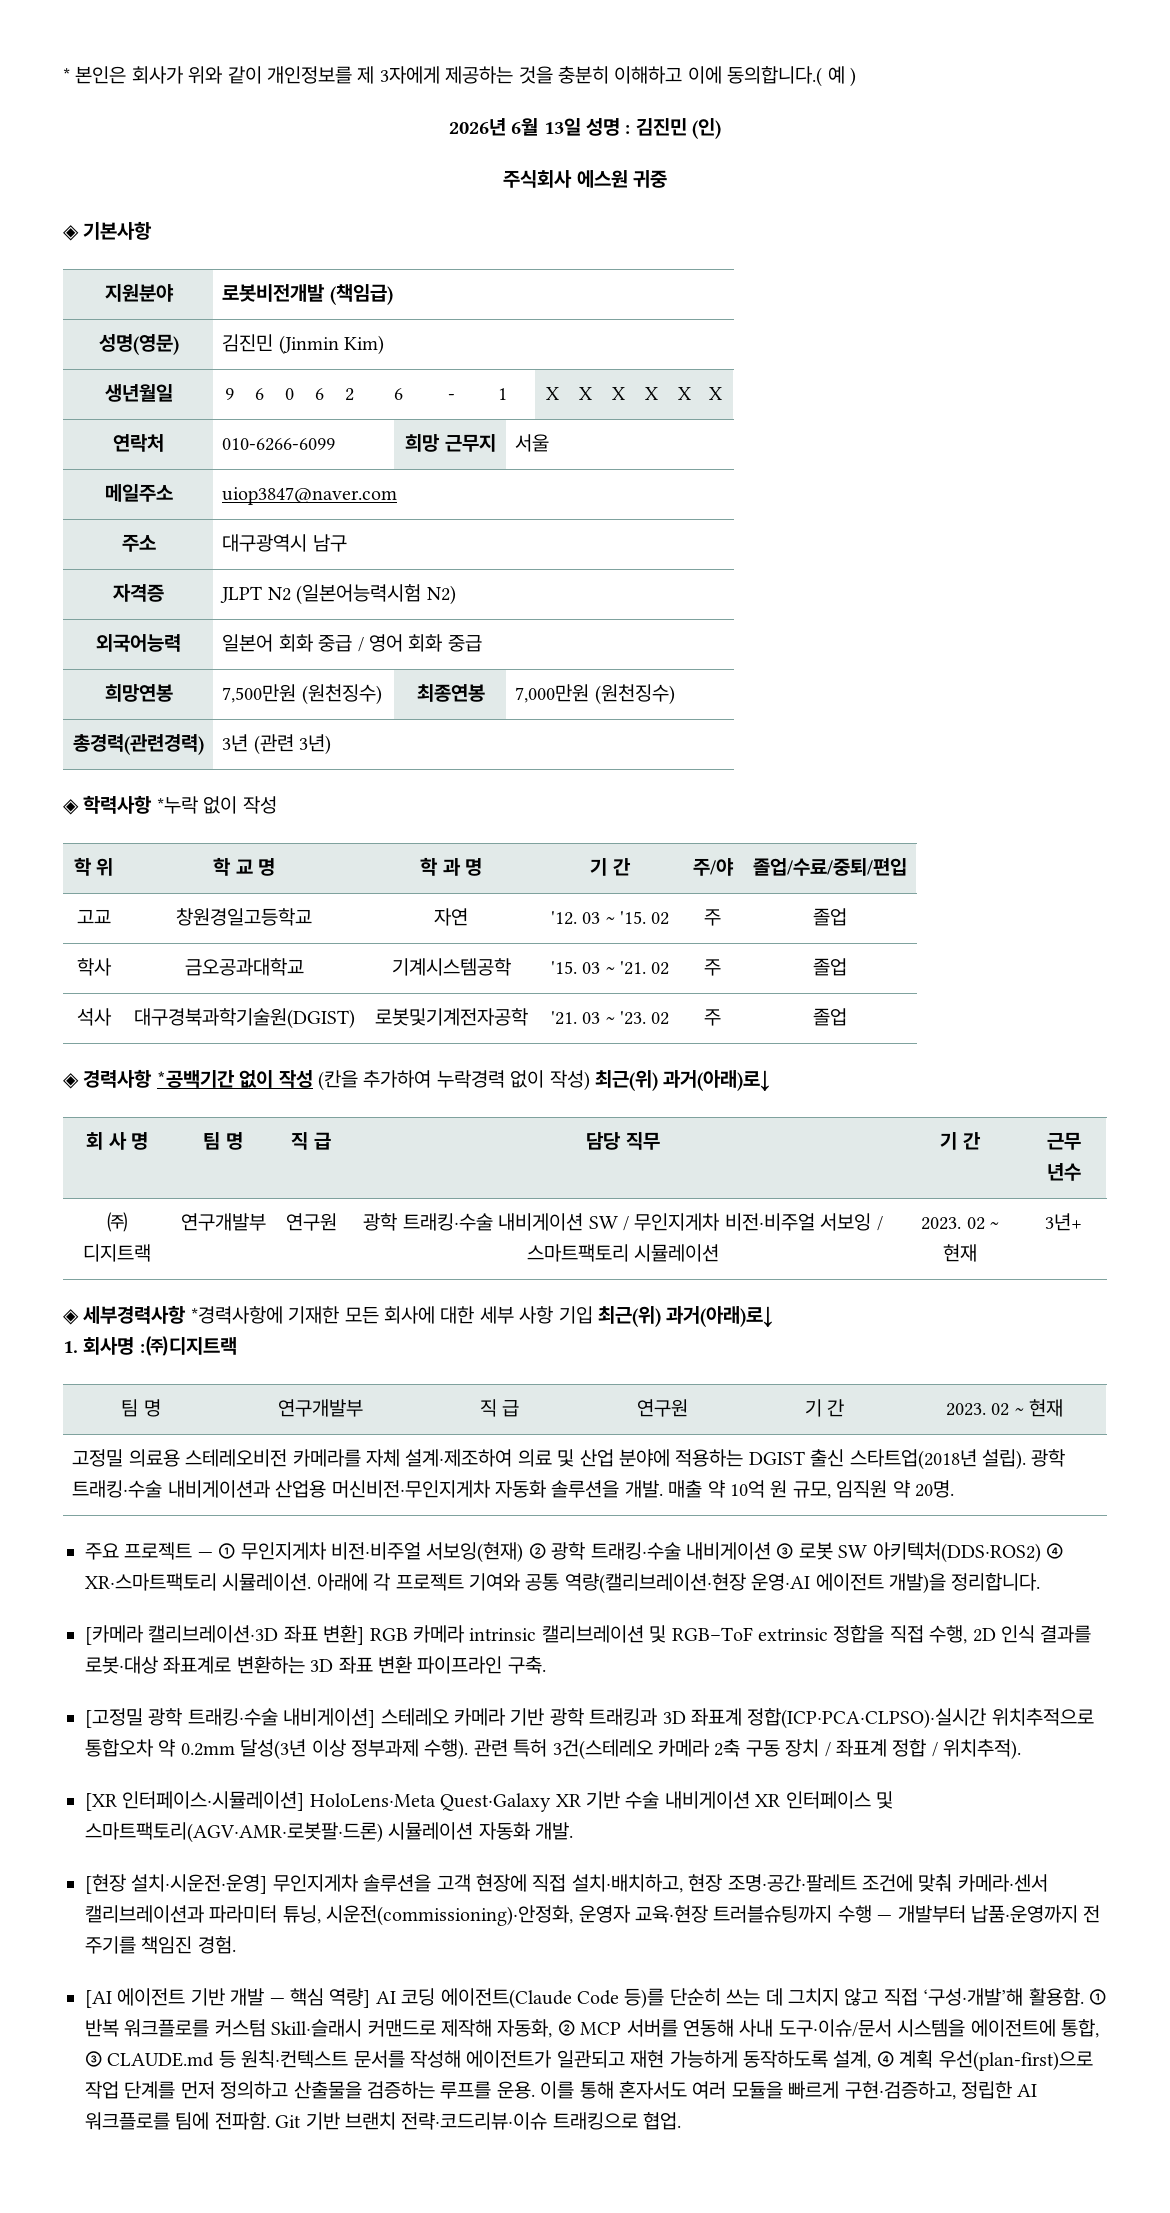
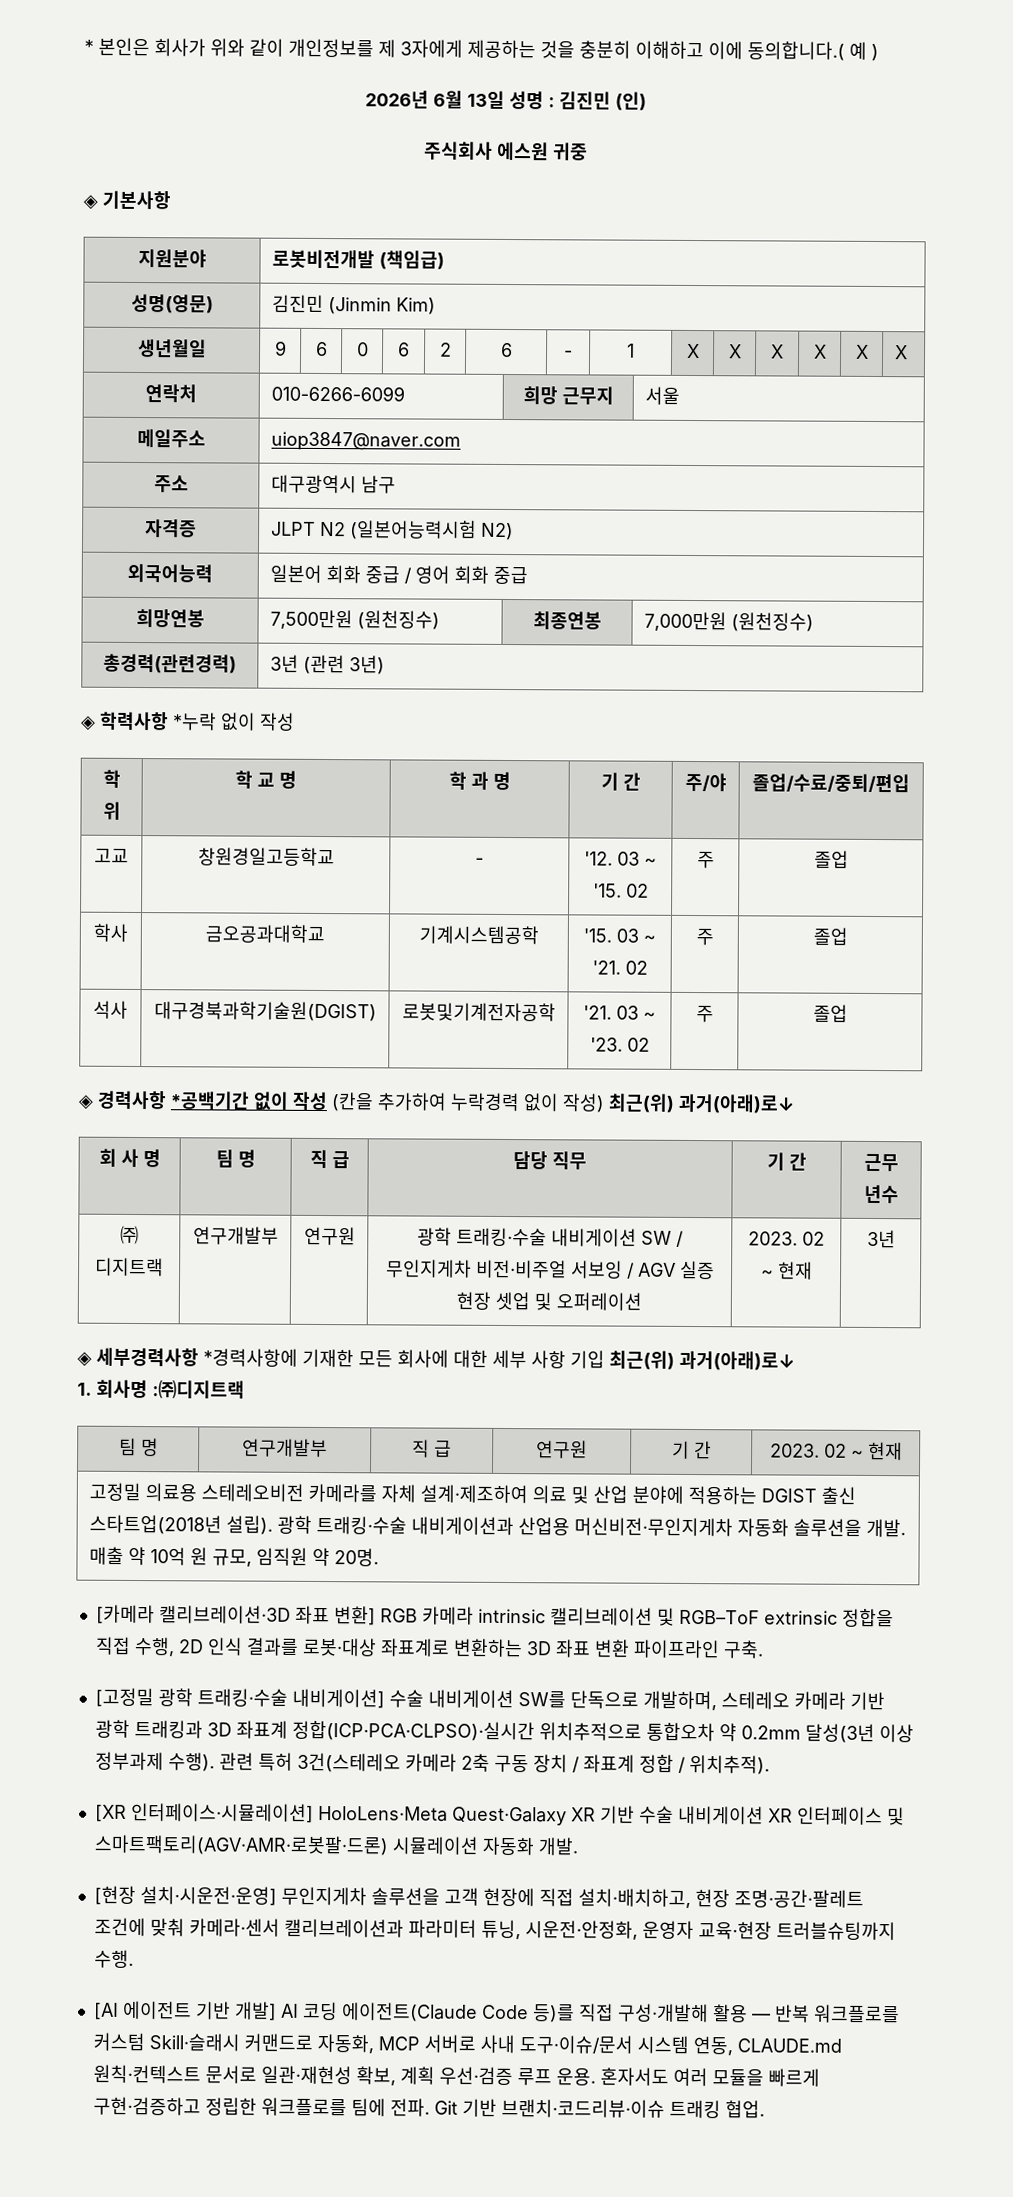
[434,908,468,926] 자연 -> [475,857,484,865] -
[526,1244,720,1262] 스마트팩토리 시뮬레이션 -> [637,1260,715,1280] [456,1291,642,1311] AGV 실증 현장 셋업 및 오퍼레이션
[1045,1213,1082,1231] 3년+ -> [866,1229,896,1249] 3년
[85,1542,1063,1563] [85,1573,1041,1594] // 주요 프로젝트 — ① 무인지게차 비전·비주얼 서보잉(현재) ② 광학 트래킹·수술 내비게이션 ③ 로봇 SW 아키텍처(DDS·ROS2) ④ XR·스마트팩토리 시뮬레이션. 아래에 각 프로젝트 기여와 공통 역량(캘리브레이션·현장 운영·AI 에이전트 개발)을 정리합니다. -> (379, 1557) none
(376, 1718) none -> [388,1689,717,1711] 수술 내비게이션 SW를 단독으로 개발하며,
[326,1905,574,1926] 시운전(commissioning)·안정화, -> [524,1920,638,1940] 시운전·안정화,
[837,1905,1101,1923] [85,1936,236,1954] 수행 — 개발부터 납품·운영까지 전 주기를 책임진 경험. -> [93,1949,134,1968] 수행.
[230,1988,371,2008] 개발 — 핵심 역량] -> [234,2001,277,2021] 개발]
[669,1988,1106,2006] 단순히 쓰는 데 그치지 않고 직접 ‘구성·개발’해 활용함. ① -> [578,2003,771,2023] 직접 구성·개발해 활용 —
[441,2019,1099,2038] [85,2050,1093,2071] [85,2081,614,2099] 제작해 자동화, ② MCP 서버를 연동해 사내 도구·이슈/문서 시스템을 에이전트에 통합, ③ CLAUDE.md 등 원칙·컨텍스트 문서를 작성해 에이전트가 일관되고 재현 가능하게 동작하도록 설계, ④ 계획 우선(plan-first)으로 작업 단계를 먼저 정의하고 산출물을 검증하는 루프를 운용. 이를 통해 -> [316,2033,842,2056] [92,2064,596,2086] 자동화, MCP 서버로 사내 도구·이슈/문서 시스템 연동, CLAUDE.md 원칙·컨텍스트 문서로 일관·재현성 확보, 계획 우선·검증 루프 운용.
[844,2081,1038,2100] 구현·검증하고, 정립한 AI -> [92,2096,257,2116] 구현·검증하고 정립한
[214,2112,270,2130] 전파함. -> [389,2098,430,2117] 전파.
[345,2112,638,2130] 브랜치 전략·코드리뷰·이슈 트래킹으로 -> [500,2098,721,2119] 브랜치·코드리뷰·이슈 트래킹

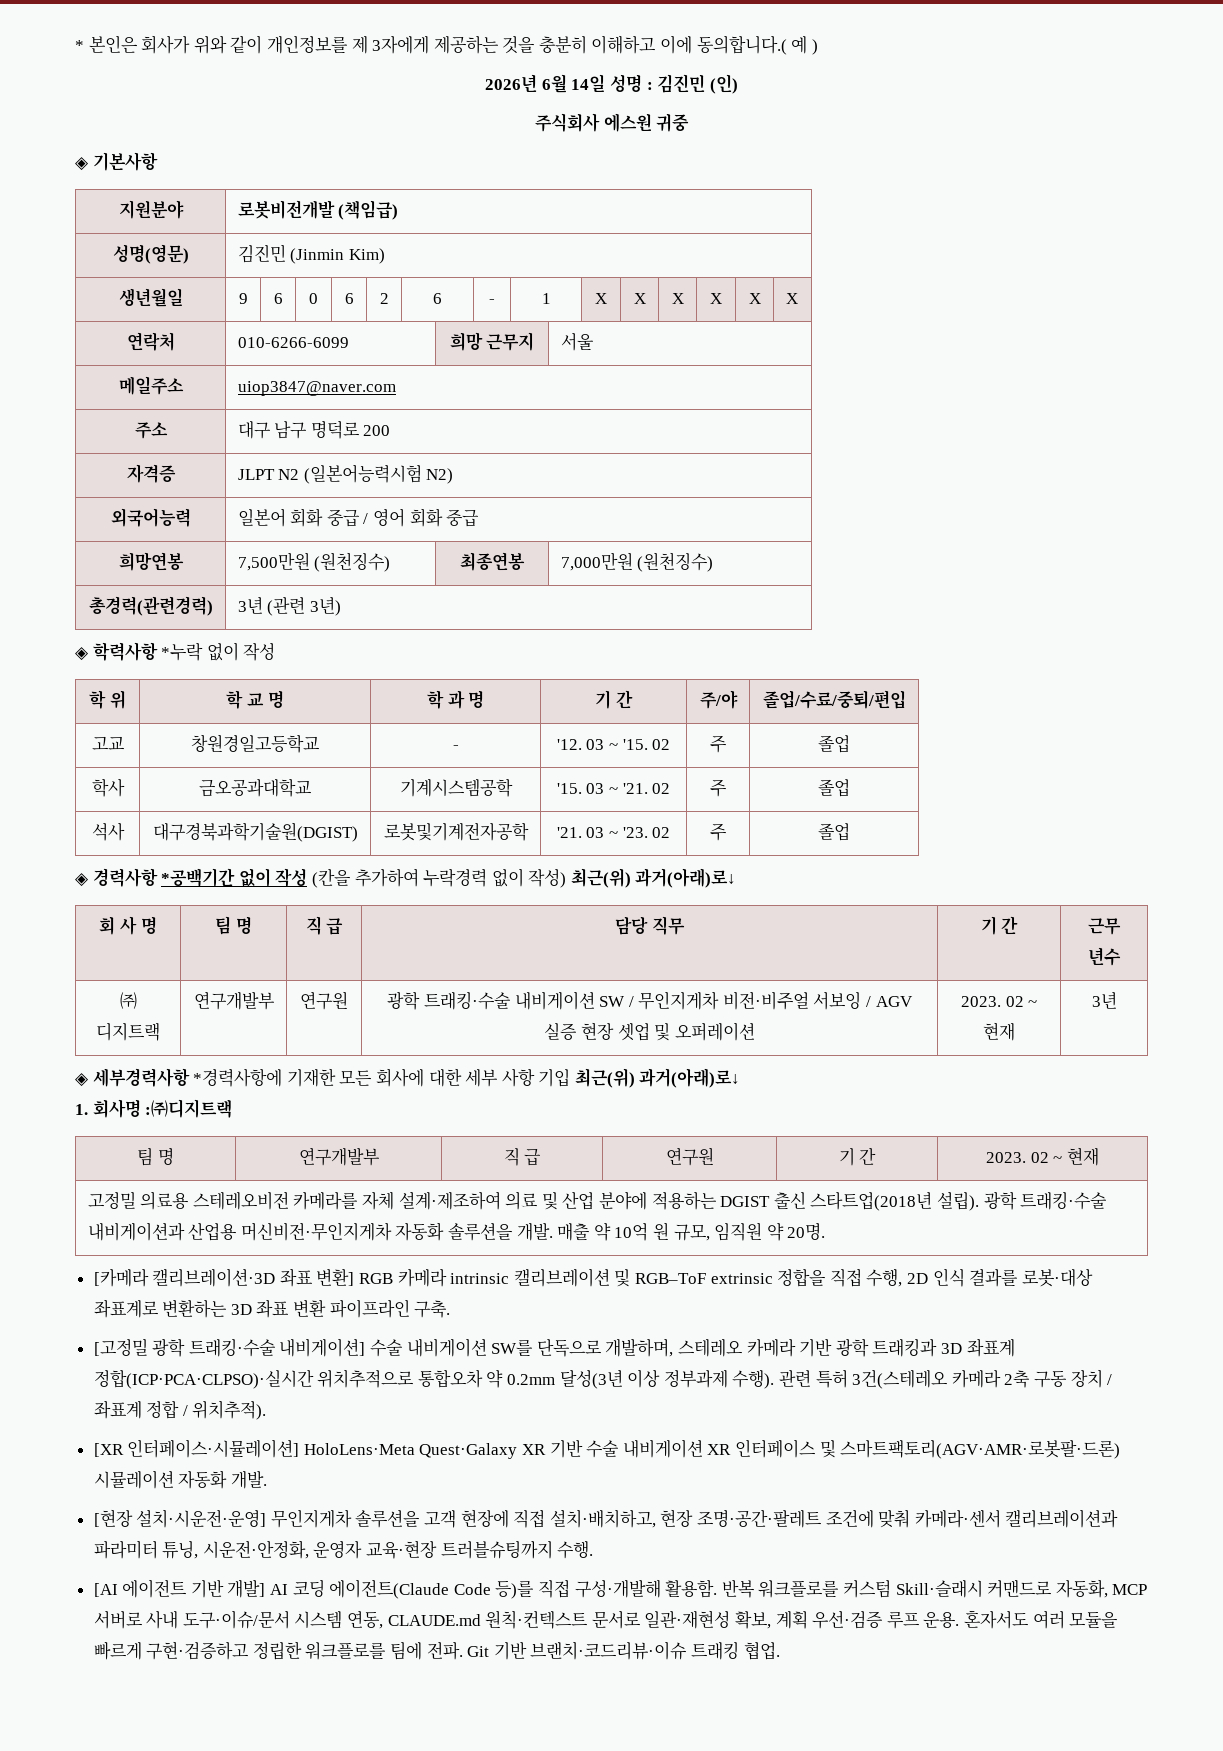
[467,90,505,109] 13일 -> [571,74,606,92] 14일
[270,474,357,494] 대구광역시 -> [237,421,271,439] 대구
(396, 484) none -> [310,420,391,439] 명덕로 200
[712,2004,771,2023] 활용 — -> [665,1579,718,1598] 활용함.

